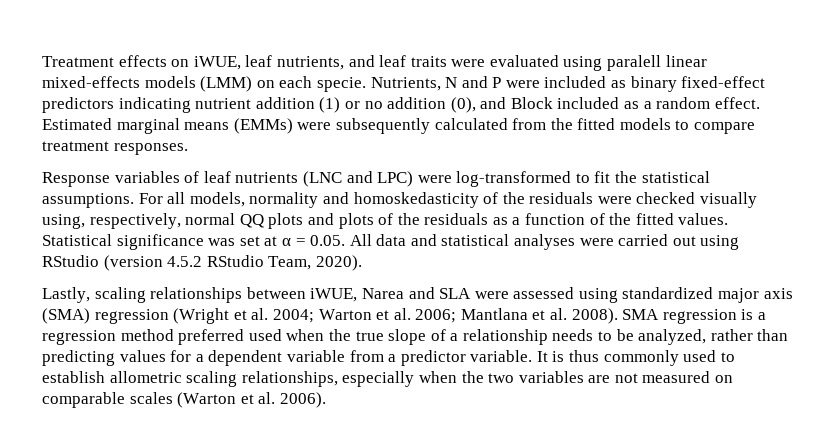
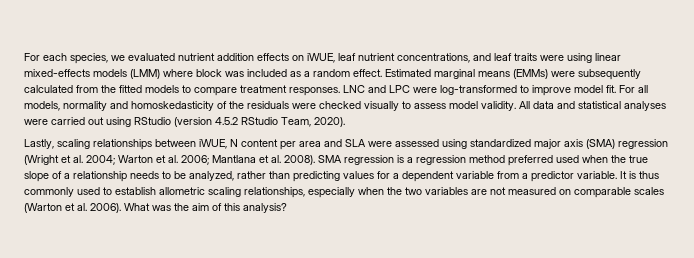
[42,56,114,67] Treatment -> [24,53,254,64] For each species, we evaluated nutrient addition
[276,56,344,70] nutrients, -> [358,53,470,63] nutrient concentrations,
[489,55,662,71] evaluated using paralell -> [567,53,592,63] using
[256,76,766,92] [42,97,553,113] on each specie. Nutrients, N and P were included as binary fixed-effect predictors indicating nutrient addition (1) or no addition (0), and Block -> [163,69,244,77] where block was
[42,171,710,187] [42,193,134,208] // Response variables of leaf nutrients (LNC and LPC) were log-transformed to fit the statistical assumptions. -> [343,85,616,96] LNC and LPC were log-transformed to improve model fit.
[42,213,729,229] [42,234,346,250] using, respectively, normal QQ plots and plots of the residuals as a function of the fitted values. Statistical significance was set at α = 0.05. -> [402,101,516,111] to assess model validity.
[361,288,404,299] Narea -> [230,139,321,150] N content per area
(326, 400) none -> [124,203,287,213] What was the aim of this analysis?

